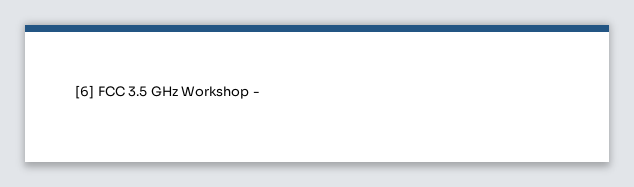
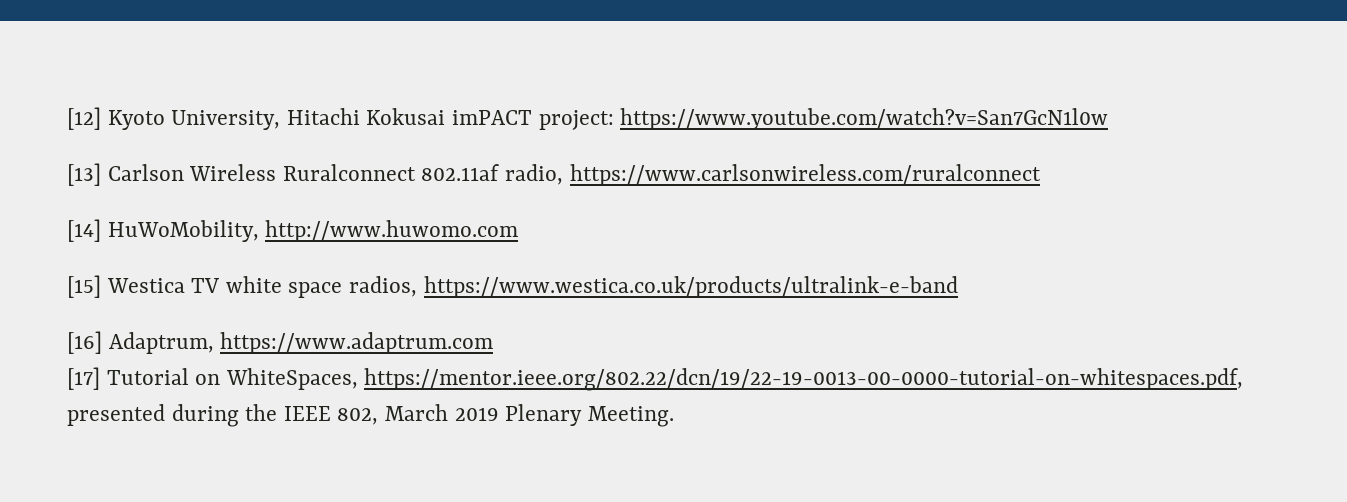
[75,85,260,99] [6] FCC 3.5 GHz Workshop - -> [67,107,1109,130] [67,163,1041,186] [67,219,519,242] [67,275,958,298] [67,331,494,354] [67,367,1244,391] [67,404,674,427] [12] Kyoto University, Hitachi Kokusai imPACT project: https://www.youtube.com/watch?v=San7GcN1l0w // [13] Carlson Wireless Ruralconnect 802.11af radio, https://www.carlsonwireless.com/ruralconnect // [14] HuWoMobility, http://www.huwomo.com // [15] Westica TV white space radios, https://www.westica.co.uk/products/ultralink-e-band // [16] Adaptrum, https://www.adaptrum.com // [17] Tutorial on WhiteSpaces, https://mentor.ieee.org/802.22/dcn/19/22-19-0013-00-0000-tutorial-on-whitespaces.pdf, presented during the IEEE 802, March 2019 Plenary Meeting.

